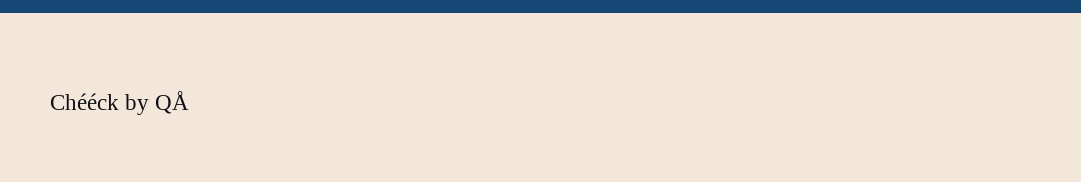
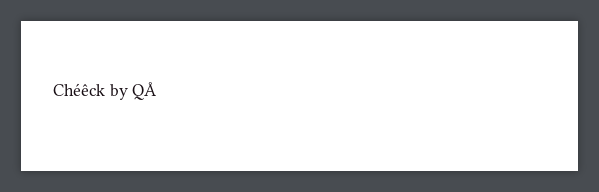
[50,93,119,110] Chééck -> [53,83,105,96] Chéêck

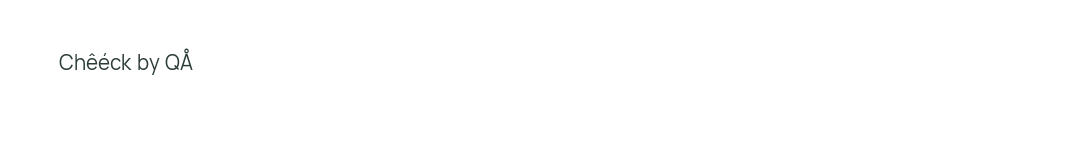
[53,83,105,96] Chéêck -> [59,53,132,70] Chêéck

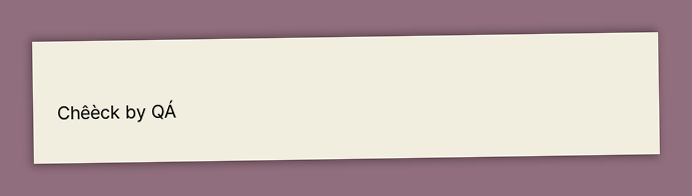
[59,48,194,75] Chêéck by QÅ -> [57,99,177,123] Chêèck by QÁ

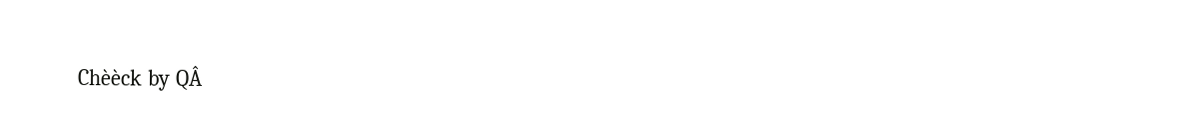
[57,99,177,123] Chêèck by QÁ -> [77,65,203,91] Chèèck by QÂ

